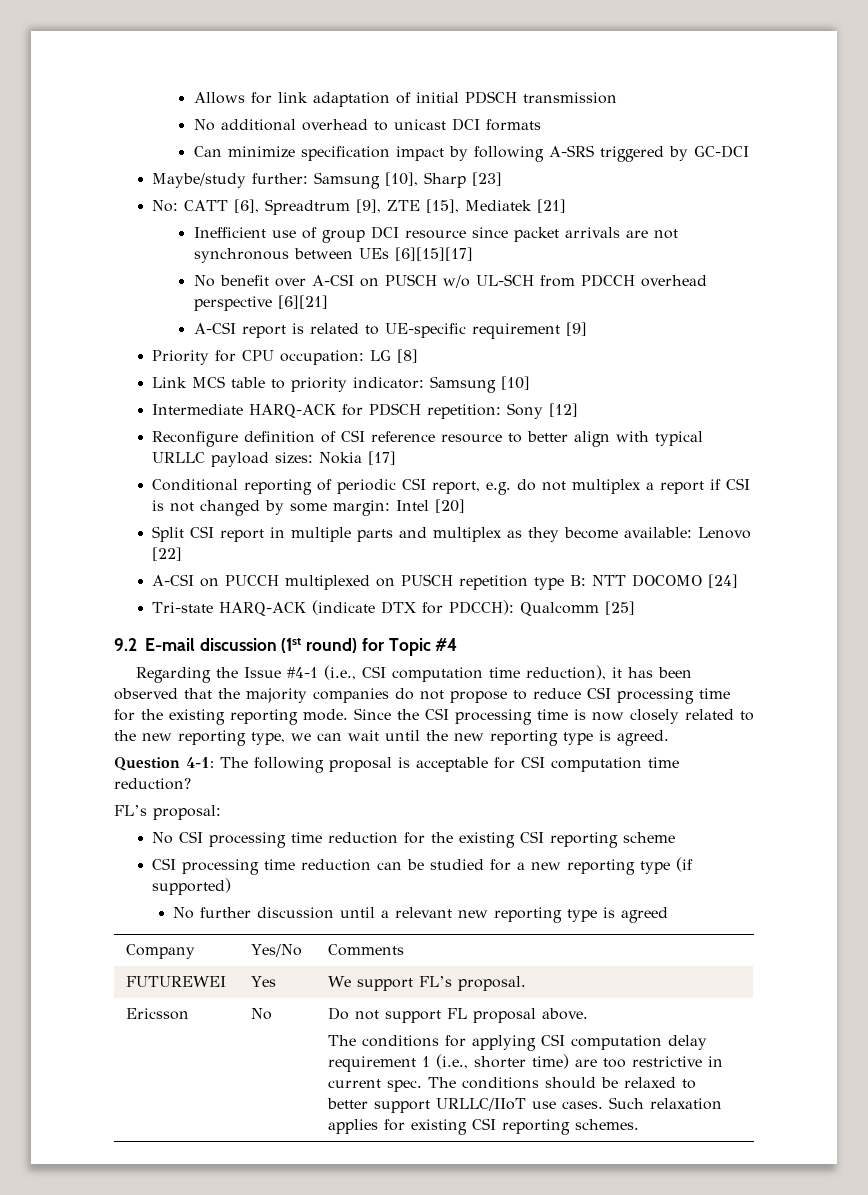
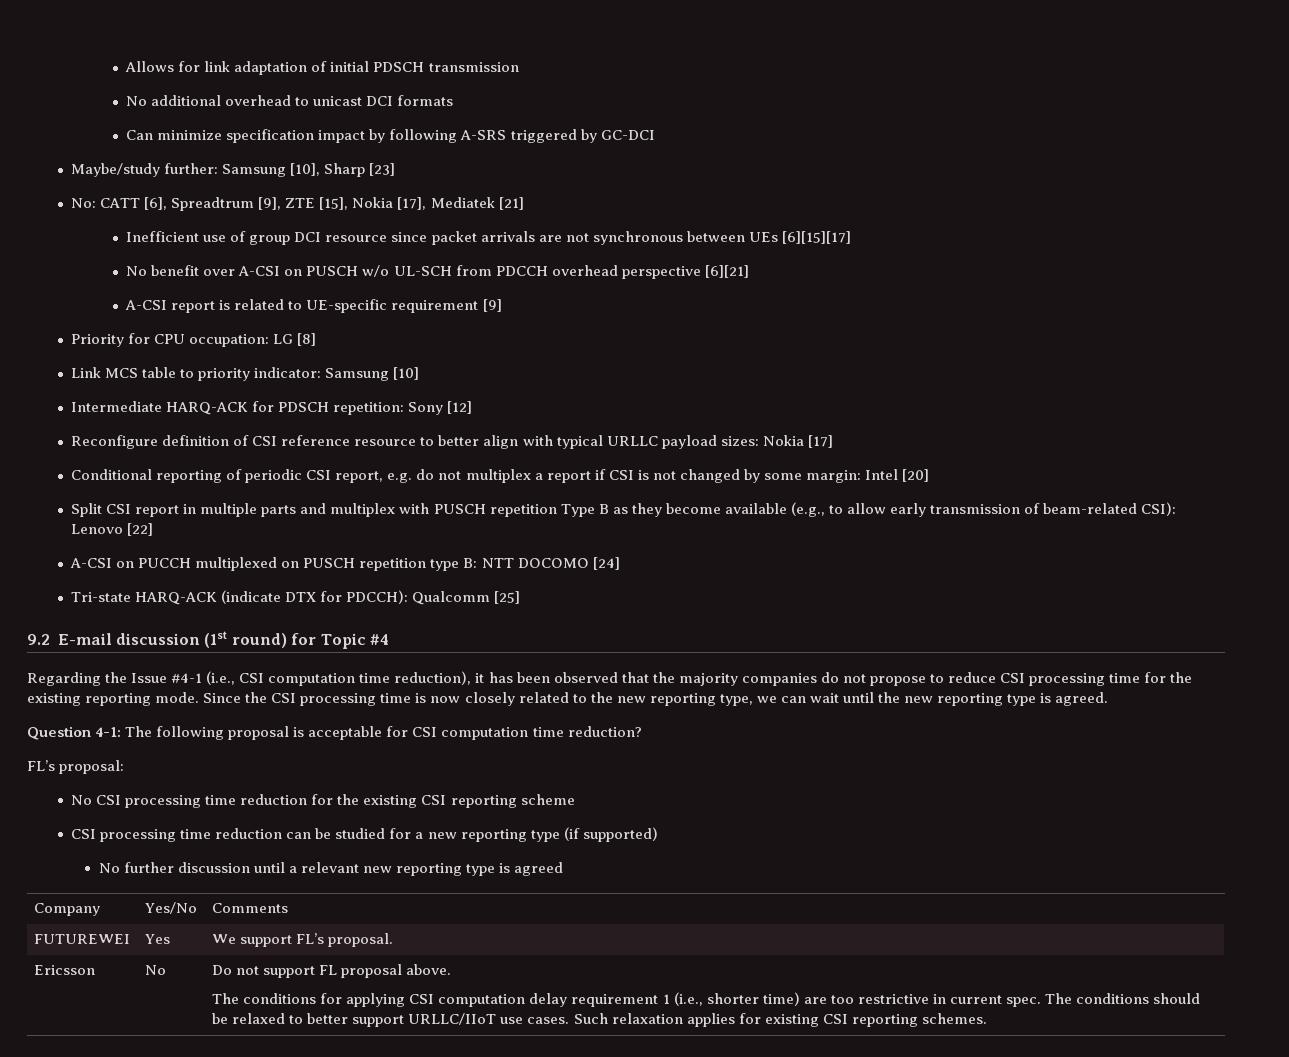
(460, 206) none -> [352,197,427,210] Nokia [17],
[507,527,693,542] as they become available: -> [399,502,1177,517] with PUSCH repetition Type B as they become available (e.g., to allow early transmission of beam-related CSI):

